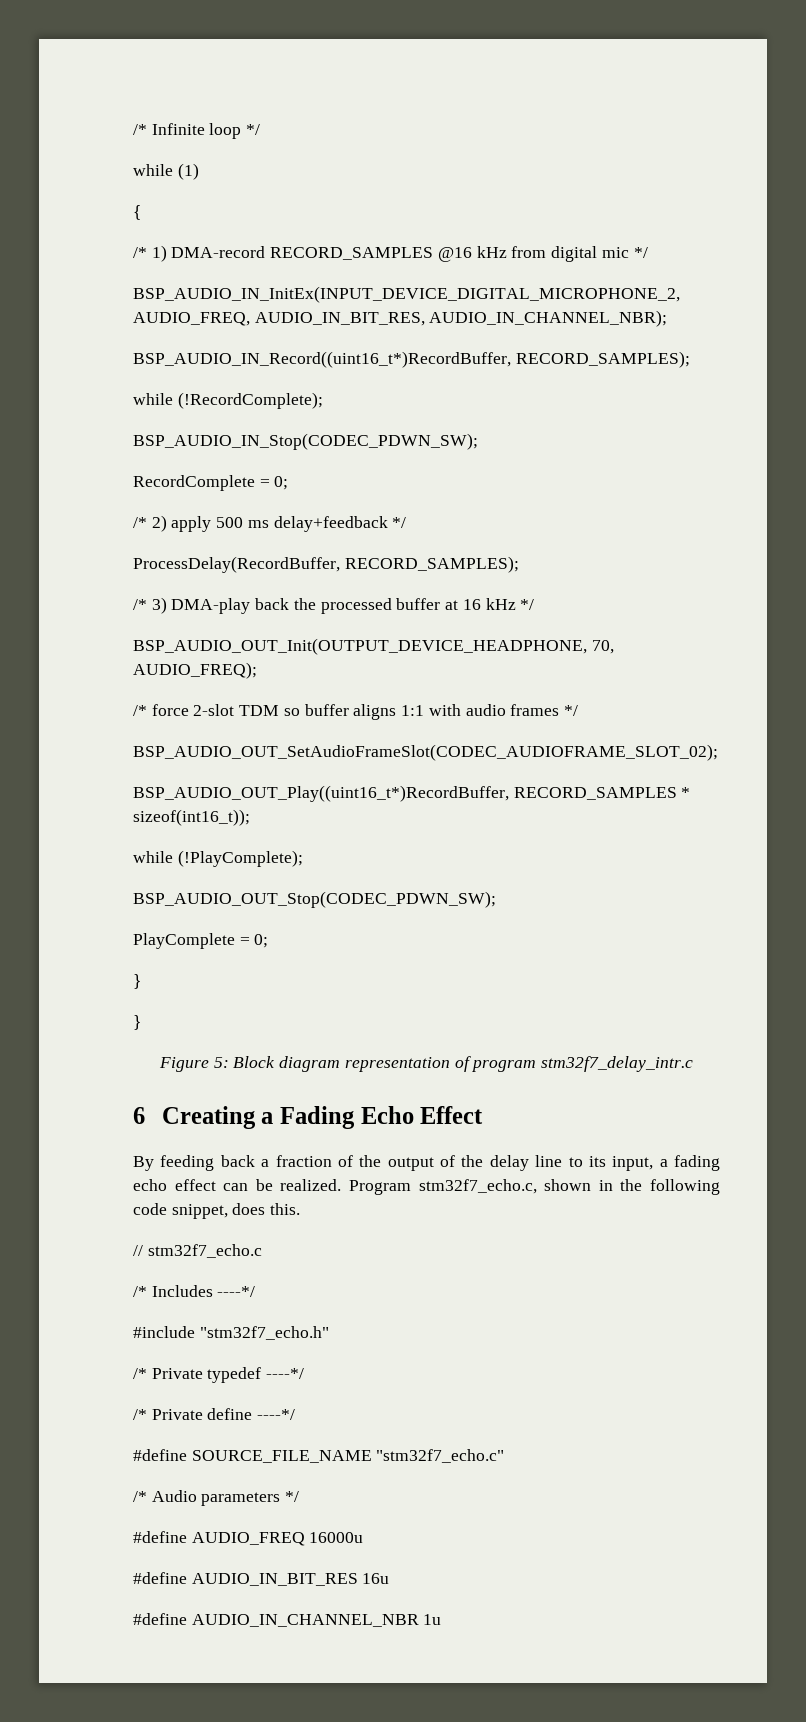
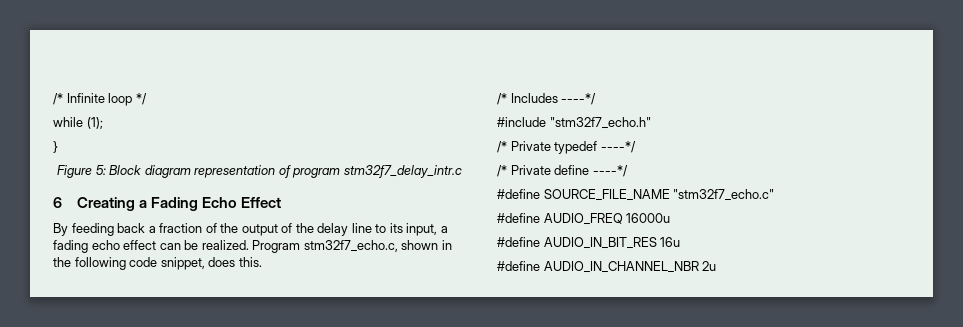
[177,163,199,180] [133,205,141,220] [133,245,648,262] [133,286,680,303] [133,310,668,327] [133,351,690,368] [133,392,323,409] [133,433,478,450] [133,475,289,491] [133,515,407,532] [133,556,519,573] [133,597,535,614] [133,638,614,655] [133,662,257,679] [133,704,578,720] [133,744,718,761] [133,785,691,802] [133,809,250,826] [133,850,303,867] [133,891,496,908] [133,933,269,949] [133,974,141,989] (1) // { // /* 1) DMA-record RECORD_SAMPLES @16 kHz from digital mic */ // BSP_AUDIO_IN_InitEx(INPUT_DEVICE_DIGITAL_MICROPHONE_2, AUDIO_FREQ, AUDIO_IN_BIT_RES, AUDIO_IN_CHANNEL_NBR); // BSP_AUDIO_IN_Record((uint16_t*)RecordBuffer, RECORD_SAMPLES); // while (!RecordComplete); // BSP_AUDIO_IN_Stop(CODEC_PDWN_SW); // RecordComplete = 0; // /* 2) apply 500 ms delay+feedback */ // ProcessDelay(RecordBuffer, RECORD_SAMPLES); // /* 3) DMA-play back the processed buffer at 16 kHz */ // BSP_AUDIO_OUT_Init(OUTPUT_DEVICE_HEADPHONE, 70, AUDIO_FREQ); // /* force 2-slot TDM so buffer aligns 1:1 with audio frames */ // BSP_AUDIO_OUT_SetAudioFrameSlot(CODEC_AUDIOFRAME_SLOT_02); // BSP_AUDIO_OUT_Play((uint16_t*)RecordBuffer, RECORD_SAMPLES * sizeof(int16_t)); // while (!PlayComplete); // BSP_AUDIO_OUT_Stop(CODEC_PDWN_SW); // PlayComplete = 0; // } -> [86,117,103,129] (1);
[133,1244,262,1258] // // stm32f7_echo.c -> (262, 262) none
[133,1490,300,1506] // /* Audio parameters */ -> (775, 195) none
[423,1614,442,1625] 1u -> [702,261,717,271] 2u

